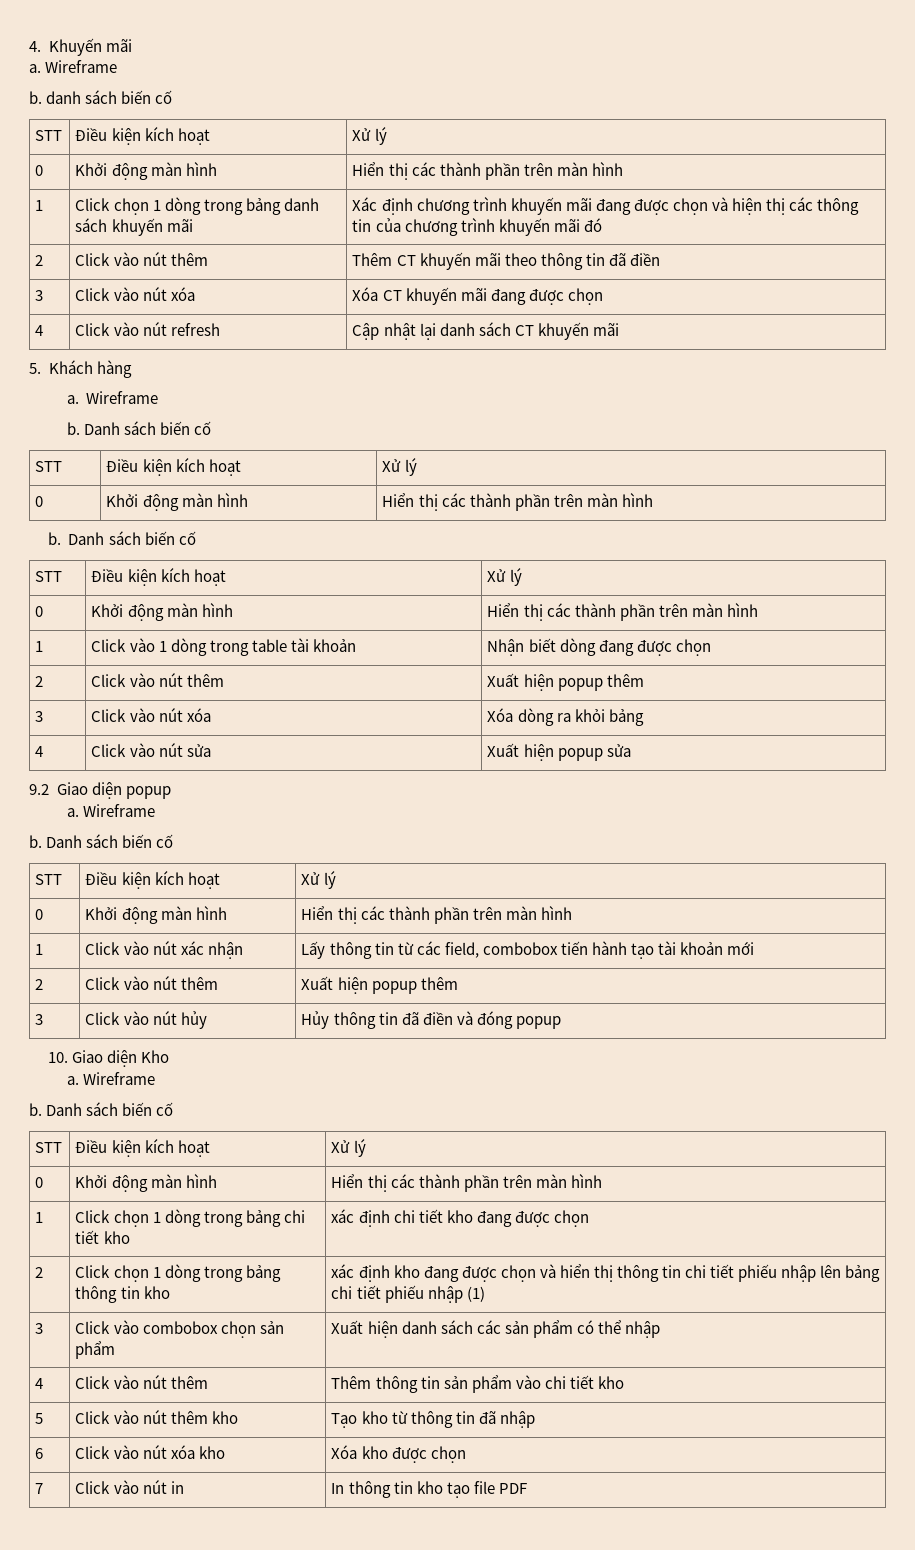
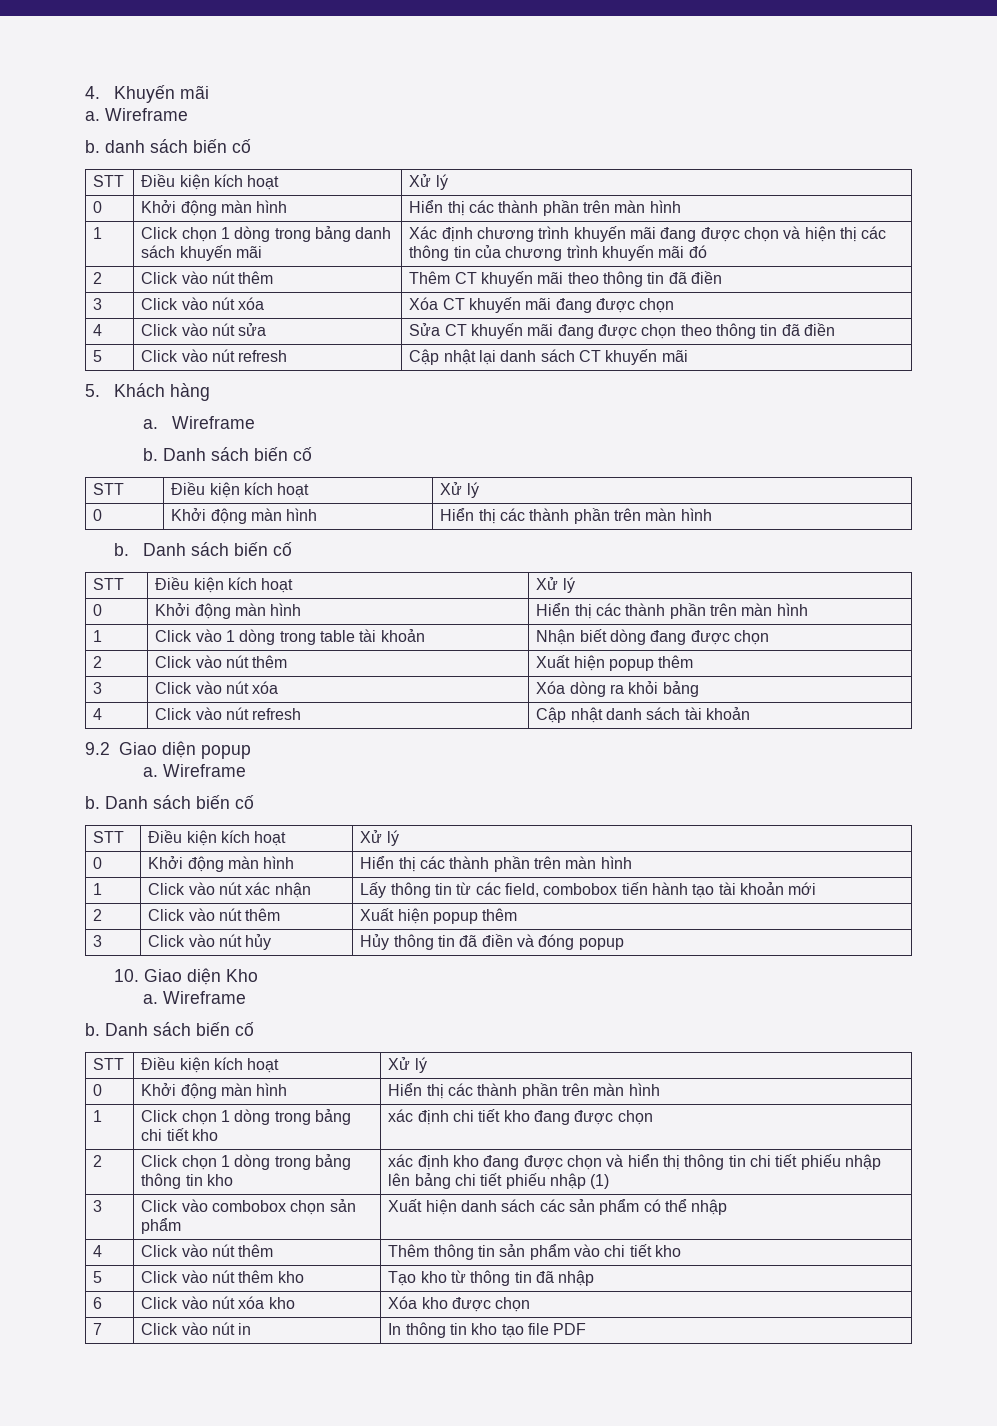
(44, 330) none -> [141,323,267,336] [409,323,835,339] [93,350,103,362] | Click vào nút sửa | Sửa CT khuyến mãi đang được chọn theo thông tin đã điền // 5
[186,744,211,757] [487,743,631,761] sửa | Xuất hiện popup sửa -> [252,708,302,720] [536,707,751,723] refresh | Cập nhật danh sách tài khoản

